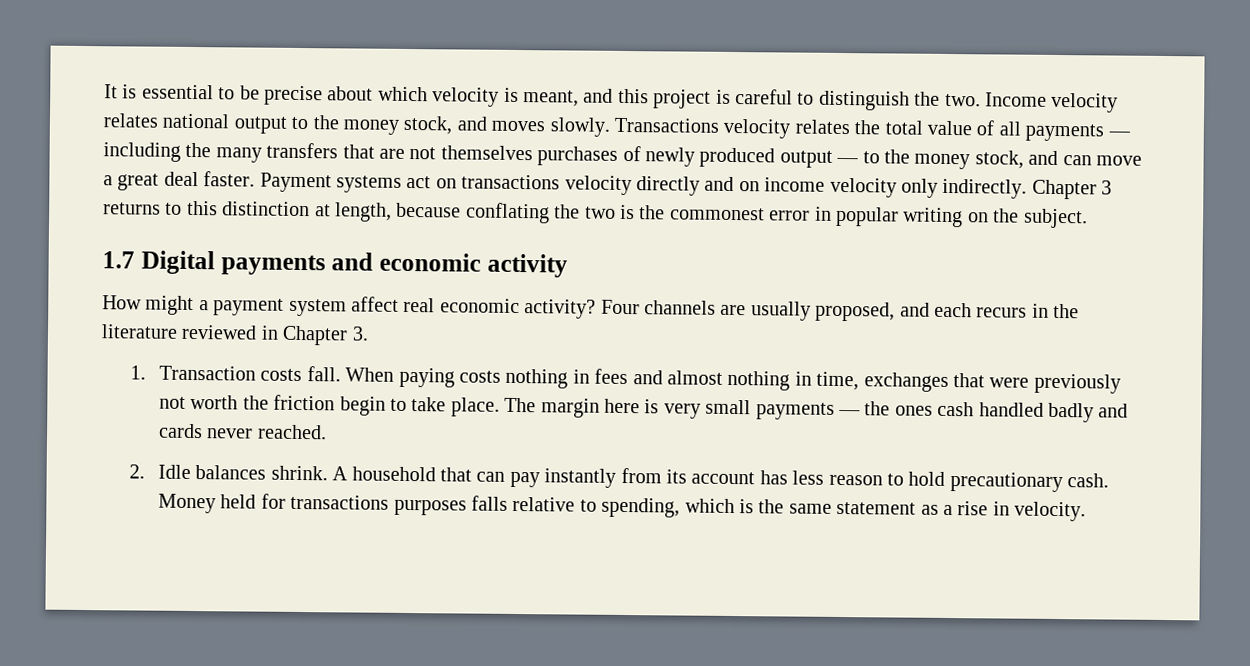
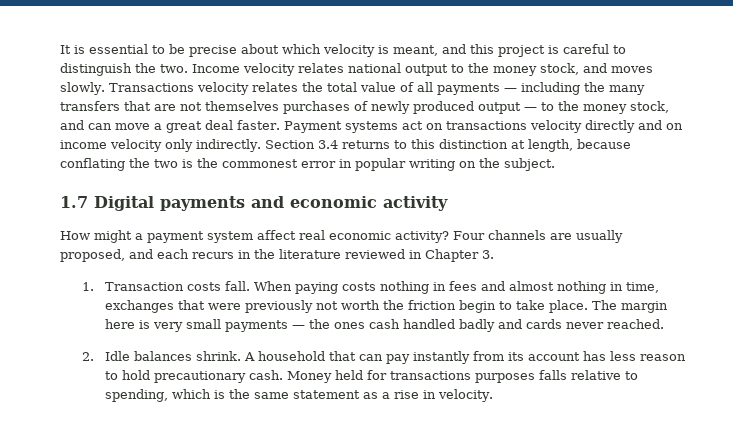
[1031,179,1113,200] Chapter 3 -> [264,140,338,149] Section 3.4

